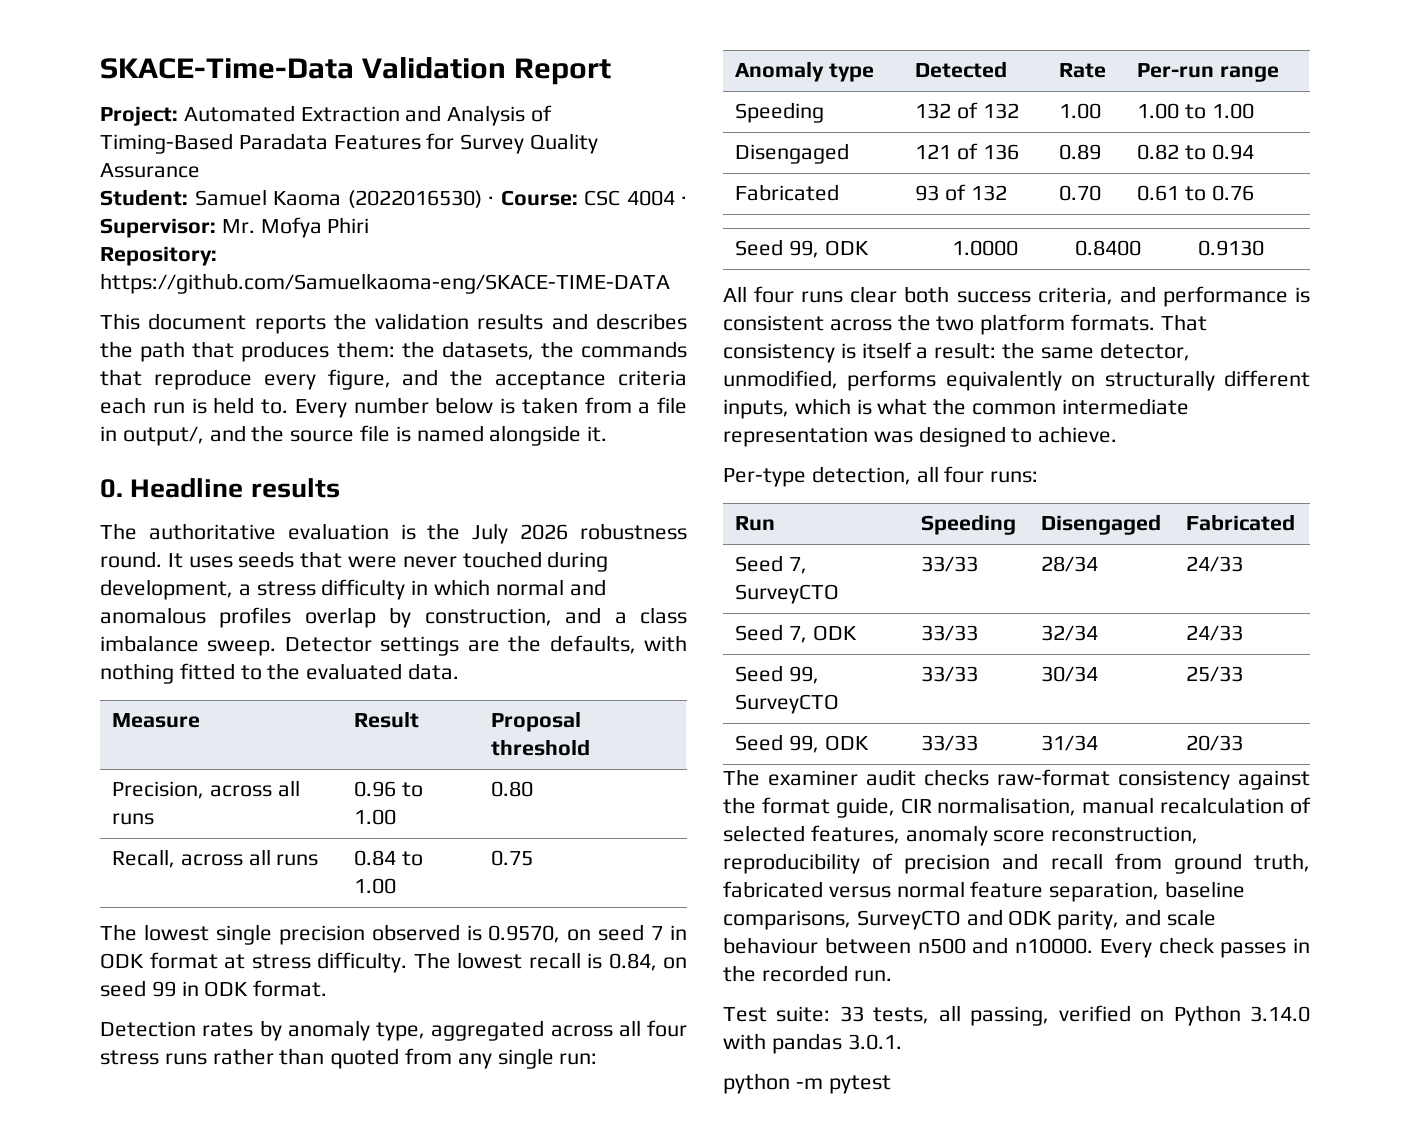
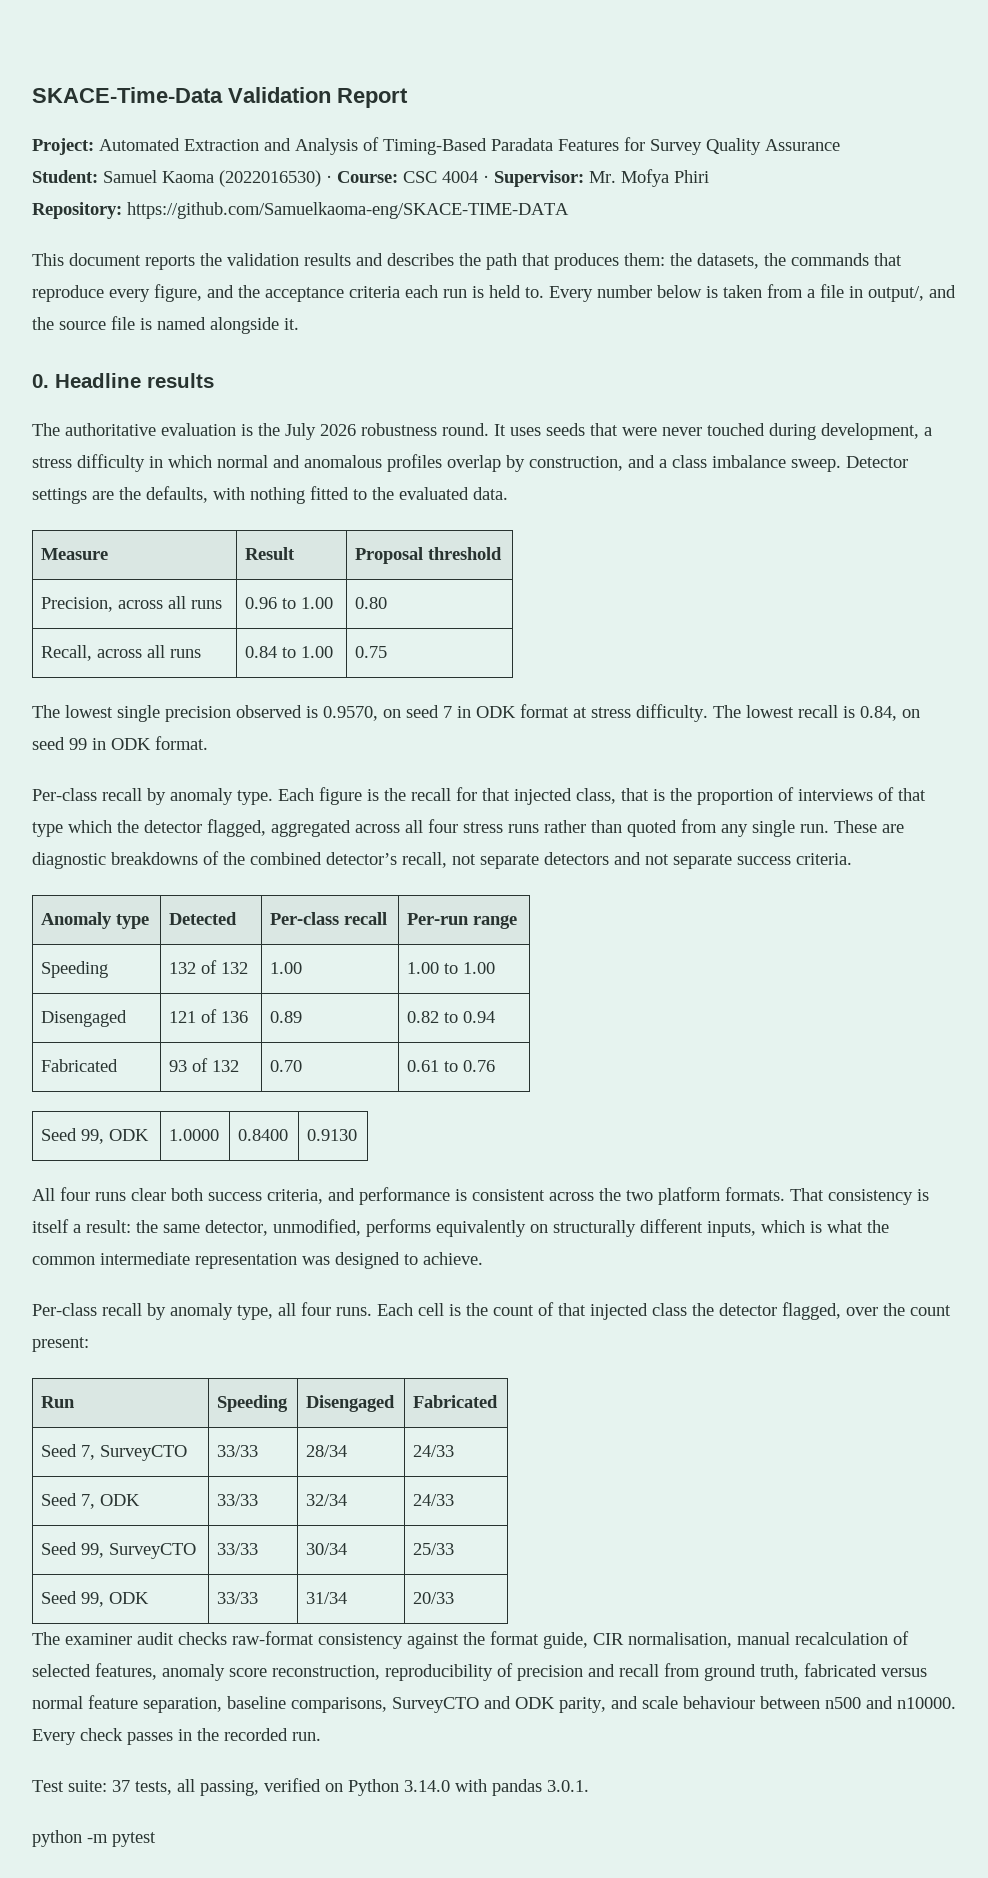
[100,1020,425,1041] Detection rates by anomaly type, -> [32,787,926,805] [32,819,266,837] Per-class recall by anomaly type. Each figure is the recall for that injected class, that is the proportion of interviews of that type which the detector flagged,
[559,1053,598,1065] run: -> [800,820,904,833] [32,851,852,869] run. These are diagnostic breakdowns of the combined detector’s recall, not separate detectors and not separate success criteria.
[1059,63,1107,78] Rate -> [269,912,387,925] Per-class recall
[723,466,1039,487] Per-type detection, all four runs: -> [32,1302,951,1320] [32,1337,89,1352] Per-class recall by anomaly type, all four runs. Each cell is the count of that injected class the detector flagged, over the count present:
[839,1006,864,1022] 33 -> [112,1780,130,1792] 37

